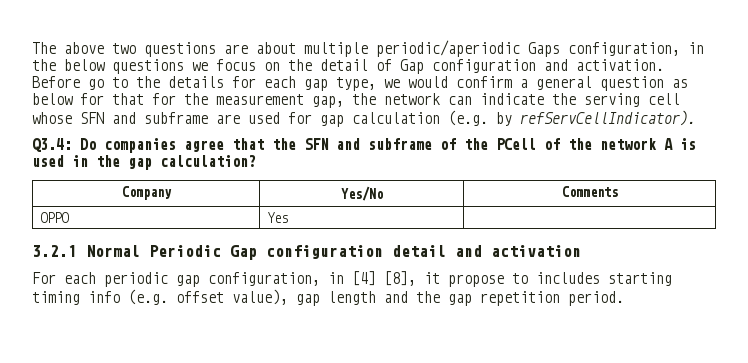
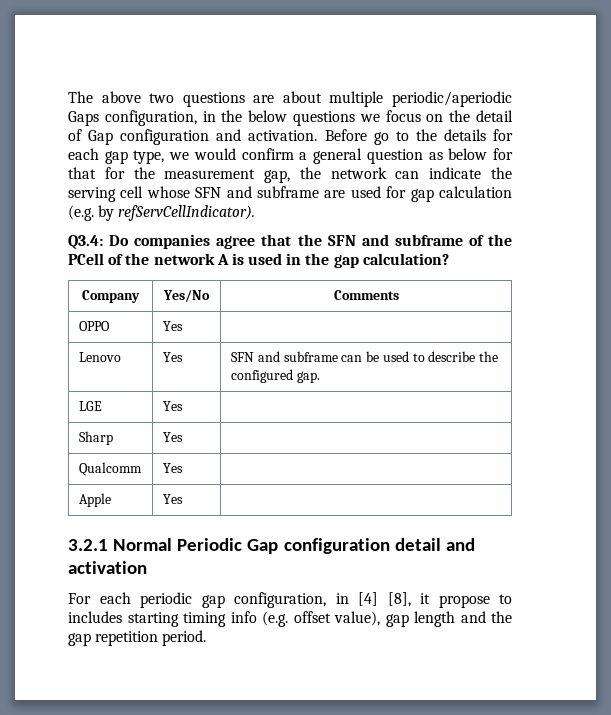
(288, 217) none -> [78,352,121,362] [162,352,183,362] [230,351,499,362] [230,369,320,383] [78,401,102,411] [162,401,183,411] [78,431,113,445] [162,432,183,442] [78,462,142,476] [162,463,183,473] [78,493,111,507] [162,494,183,504] // Lenovo | Yes | SFN and subframe can be used to describe the configured gap. // LGE | Yes | // Sharp | Yes | // Qualcomm | Yes | // Apple | Yes |

